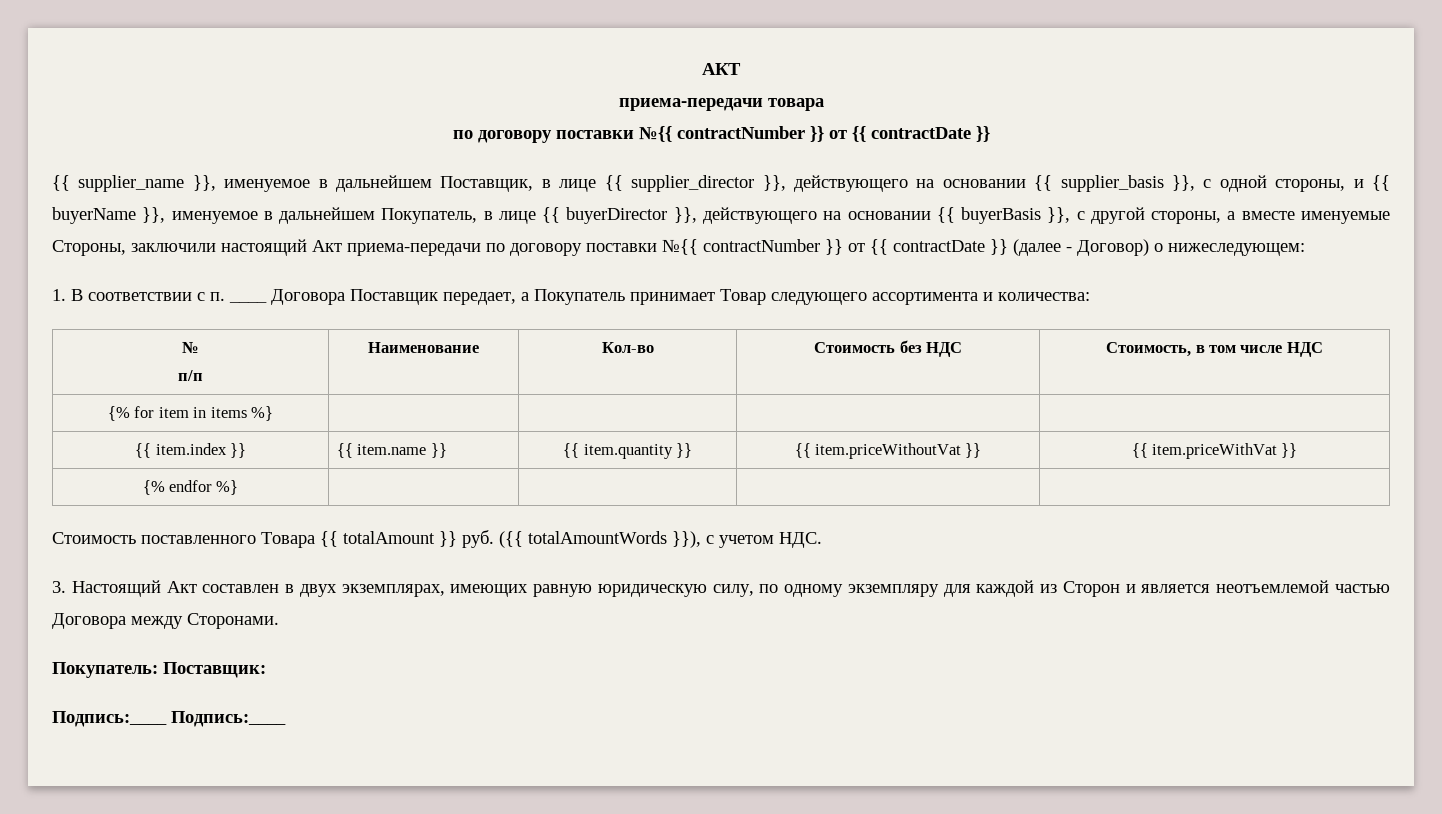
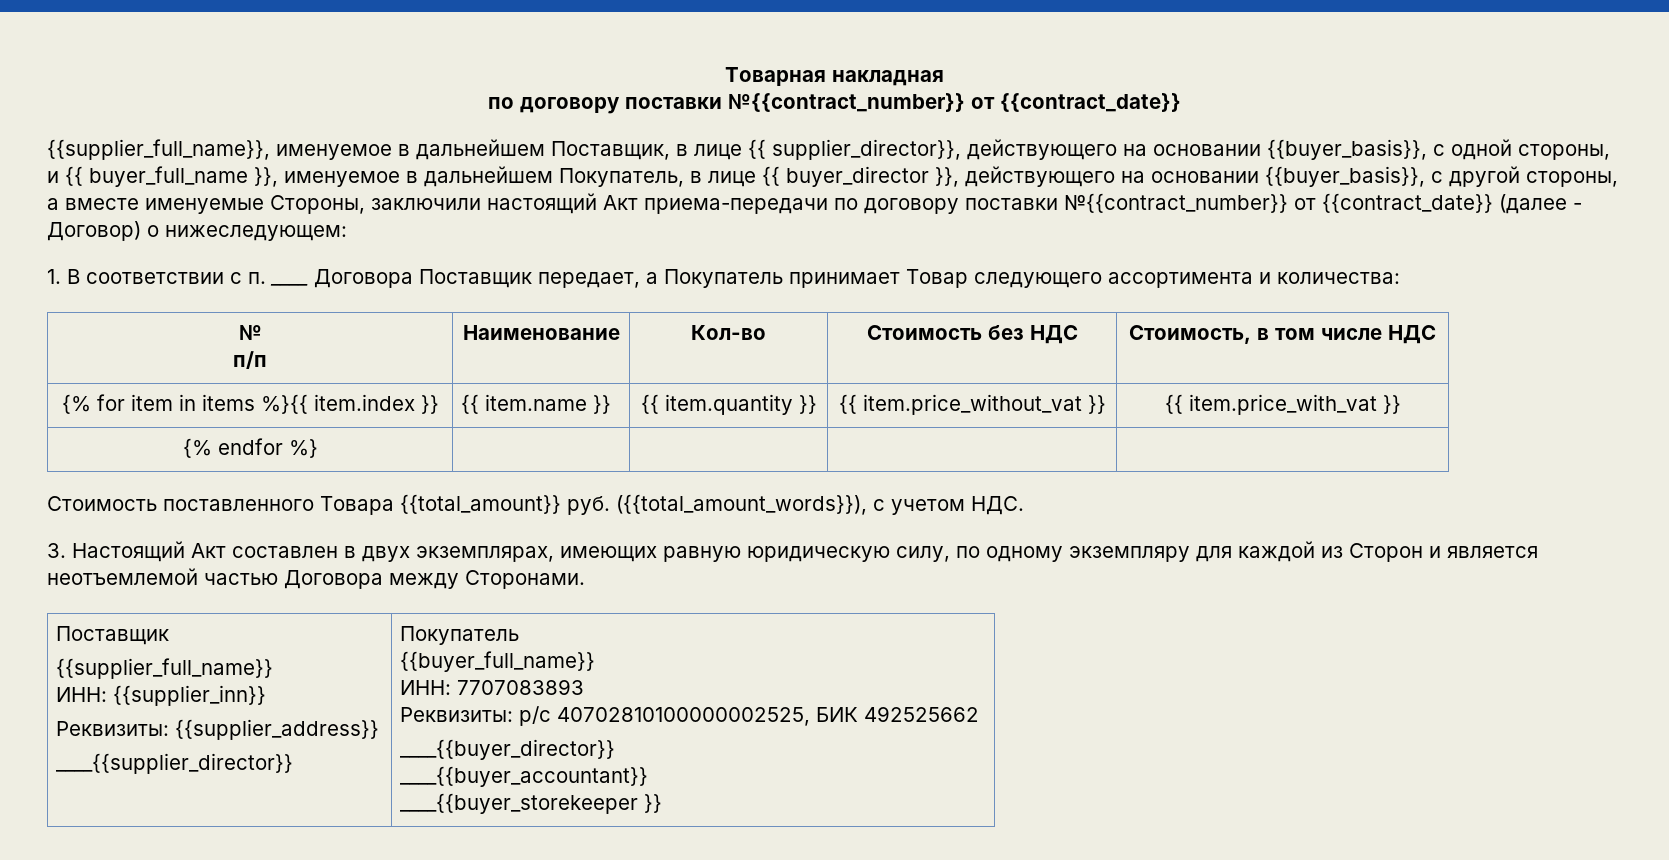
[702,63,741,75] [618,98,824,111] [452,126,990,143] [52,175,216,192] АКТ // приема-передачи товара // по договору поставки №{{ contractNumber }} от {{ contractDate }} // {{ supplier_name }}, -> [725,67,944,86] [488,93,1181,114] [47,139,270,160] Товарная накладная // по договору поставки №{{contract_number}} от {{contract_date}} // {{supplier_full_name}},
[631,175,1195,192] supplier_director }}, действующего на основании {{ supplier_basis }}, -> [772,139,1427,160] supplier_director}}, действующего на основании {{buyer_basis}},
[52,207,136,224] buyerName -> [89,166,248,187] buyer_full_name
[566,207,1071,224] buyerDirector }}, действующего на основании {{ buyerBasis }}, -> [786,166,1425,187] buyer_director }}, действующего на основании {{buyer_basis}},
[662,239,1008,255] №{{ contractNumber }} от {{ contractDate }} -> [1064,193,1493,213] №{{contract_number}} от {{contract_date}}
[251,406,274,421] [135,443,152,458] %} | | | | // {{ -> [260,394,308,414] %}{{
[815,443,982,459] [1131,443,1277,459] item.priceWithoutVat }} | {{ item.priceWithVat -> [862,394,1106,415] [1164,394,1377,415] item.price_without_vat }} | {{ item.price_with_vat
[320,530,701,548] {{ totalAmount }} руб. ({{ totalAmountWords }}), -> [400,494,867,515] {{total_amount}} руб. ({{total_amount_words}}),
[52,662,266,678] [52,711,286,727] // Покупатель: Поставщик: // Подпись:____ Подпись:____ -> [56,626,170,645] [56,658,274,679] [56,685,267,706] [56,719,380,740] [56,753,294,774] [400,626,520,645] [400,651,596,672] [400,679,585,695] [400,706,980,726] [400,739,616,760] [400,766,649,787] [400,793,663,814] // Поставщик // {{supplier_full_name}} // ИНН: {{supplier_inn}} // Реквизиты: {{supplier_address}} // ____{{supplier_director}} | Покупатель // {{buyer_full_name}} // ИНН: 7707083893 // Реквизиты: р/с 40702810100000002525, БИК 492525662 // ____{{buyer_director}} // ____{{buyer_accountant}} // ____{{buyer_storekeeper }}

